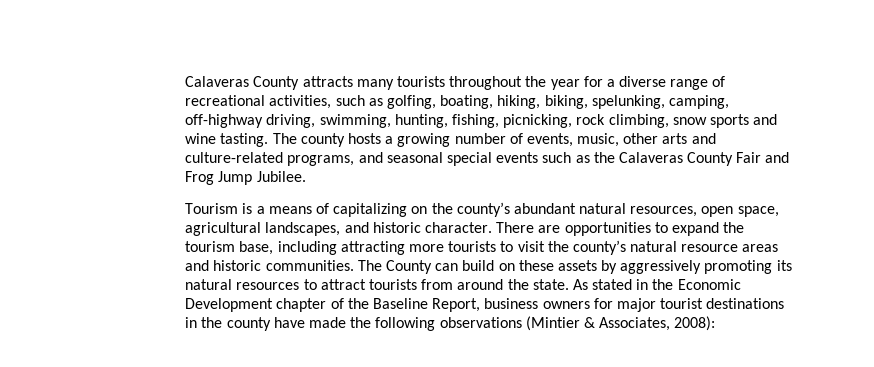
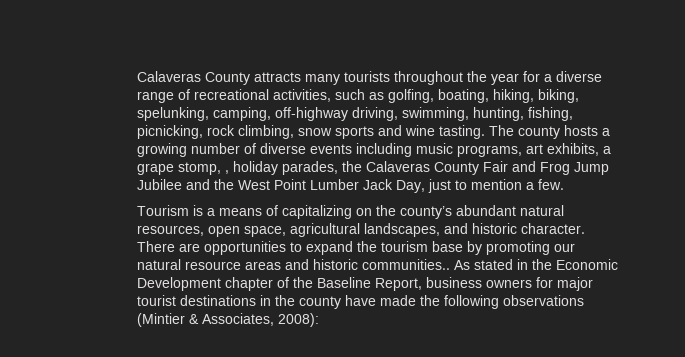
[526,133,716,147] [185,152,590,166] events, music, other arts and culture-related programs, and seasonal special events such as -> [259,143,611,157] [136,161,338,175] diverse events including music programs, art exhibits, a grape stomp, , holiday parades,
[256,171,306,182] Jubilee. -> [136,179,564,193] Jubilee and the West Point Lumber Jack Day, just to mention a few.
[239,240,626,255] base, including attracting more tourists to visit the county’s -> [431,241,575,255] base by promoting our
[265,260,792,274] [185,279,569,290] communities. The County can build on these assets by aggressively promoting its natural resources to attract tourists from around the state. -> [361,259,450,270] communities..

